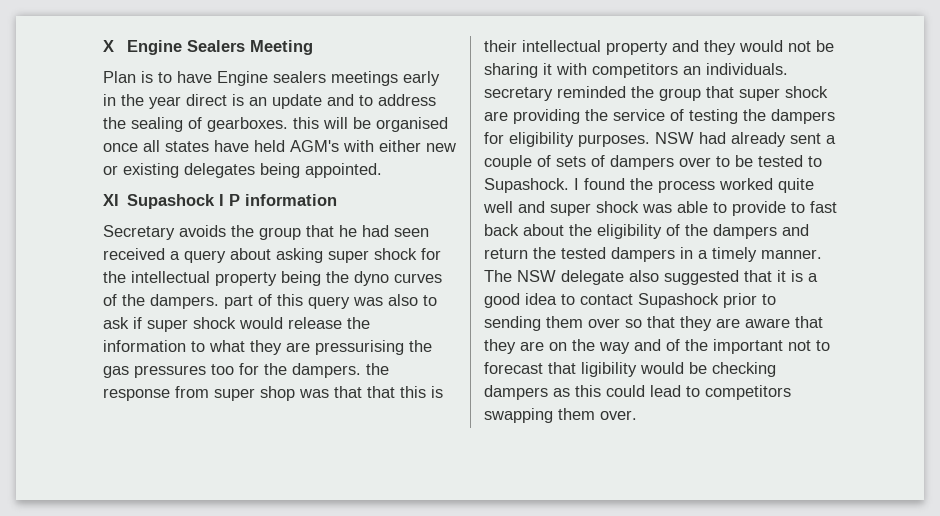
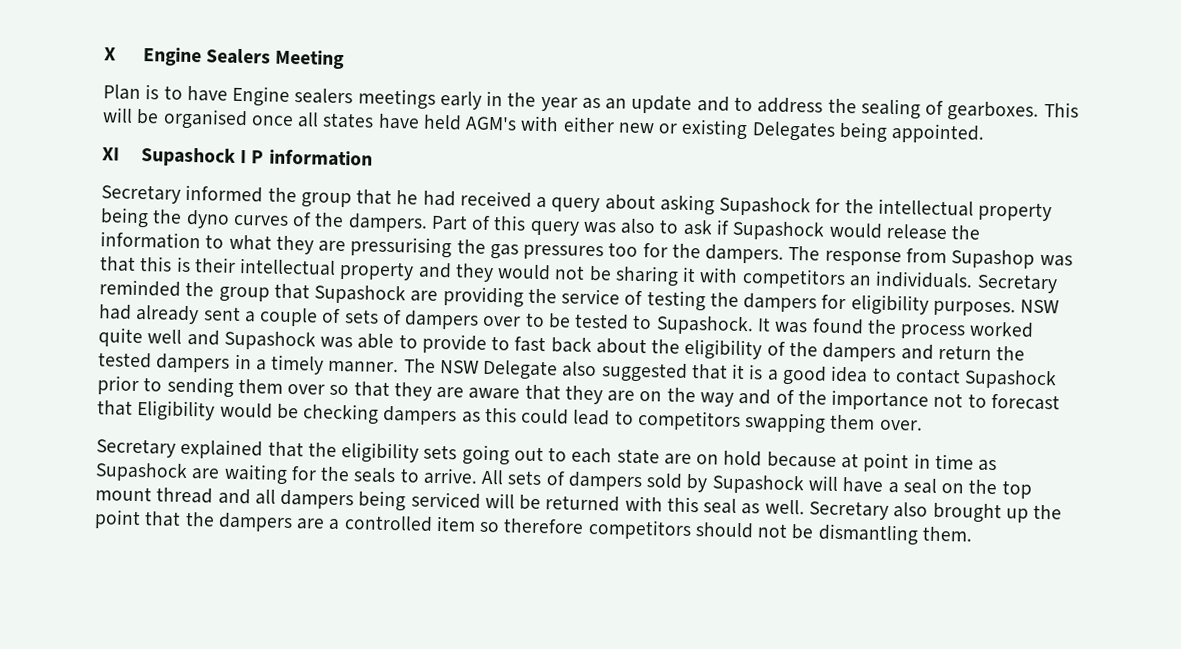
[186,94,244,106] direct is -> [581,97,601,110] as
[293,117,319,129] this -> [1043,101,1079,118] This
[184,163,255,178] delegates -> [751,121,836,142] Delegates
[179,225,226,237] avoids -> [185,184,264,203] informed
[394,228,429,237] seen -> (456, 198) none
[328,248,417,263] super shock -> [719,196,812,217] Supashock
[224,295,253,309] part -> [430,214,468,231] Part
[147,317,236,332] super shock -> [732,220,826,241] Supashock
[366,363,389,375] the -> [788,245,821,261] The
[214,386,295,401] super shop -> [951,249,1036,269] Supashop
[367,386,395,398] that -> (136, 264) none
[484,87,553,101] secretary -> [976,273,1058,294] Secretary
[739,86,828,101] super shock -> [314,284,407,305] Supashock
[574,178,579,190] I -> [756,317,809,334] It was
[550,201,639,216] super shock -> [223,330,316,351] Supashock
[561,270,624,285] delegate -> [482,359,559,381] Delegate
[713,339,783,354] important -> [831,389,930,411] importance
[581,362,637,377] ligibility -> [137,400,216,422] Eligibility
(637, 415) none -> [96,438,998,473] [95,462,1032,499] [95,486,1063,524] [94,509,973,546] // Secretary explained that the eligibility sets going out to each state are on hold because at point in time as Supashock are waiting for the seals to arrive. All sets of dampers sold by Supashock will have a seal on the top mount thread and all dampers being serviced will be returned with this seal as well. Secretary also brought up the point that the dampers are a controlled item so therefore competitors should not be dismantling them.

